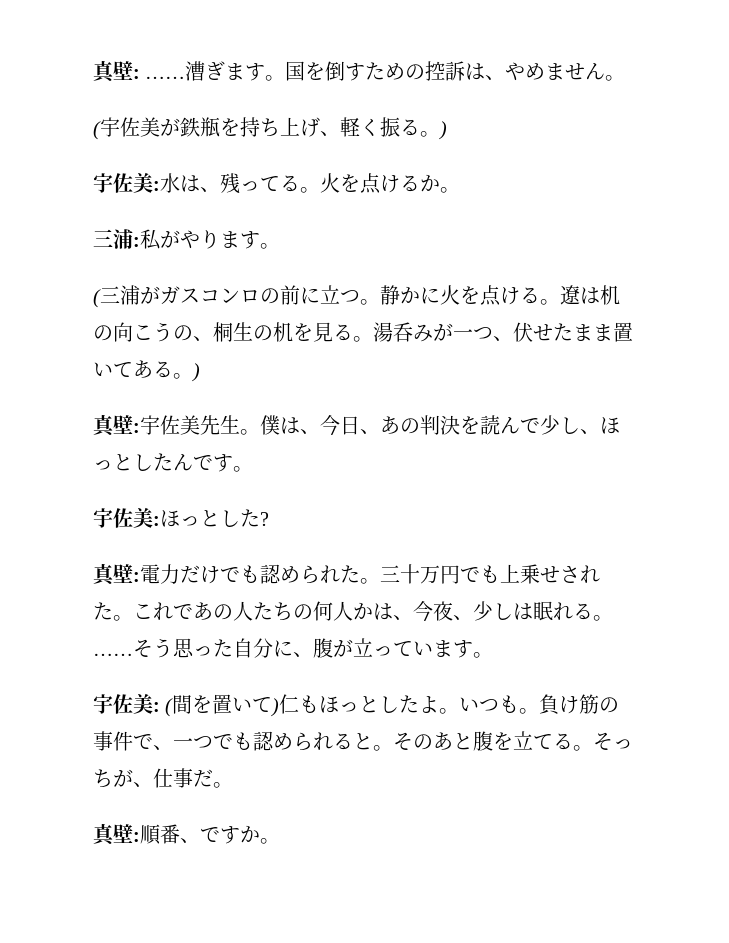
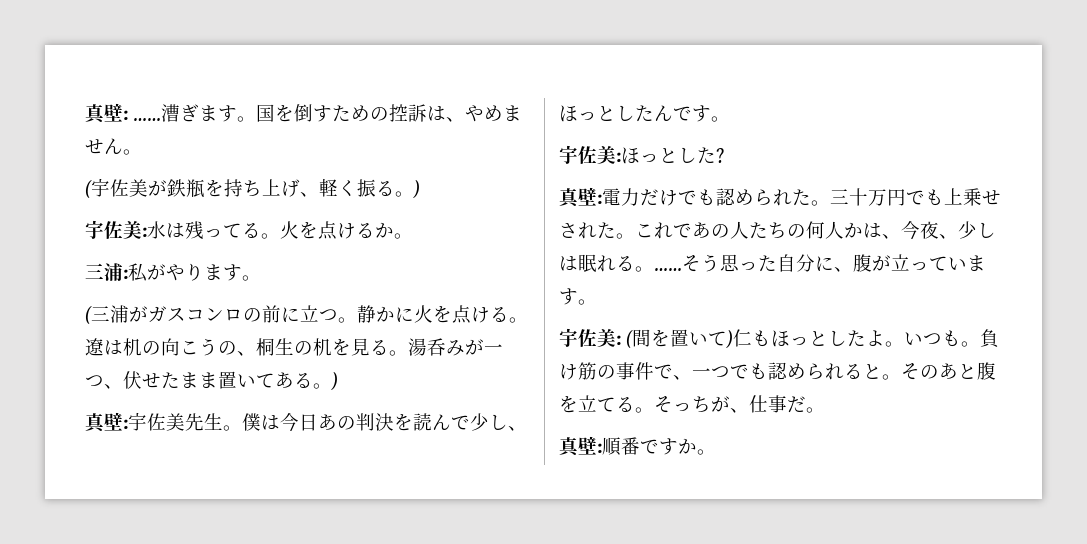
[200,187,220,192] 、 -> (185, 230) none
[300,415,380,436] 、今日、 -> [280,413,318,432] 今日
[180,838,200,843] 、 -> (640, 446) none

